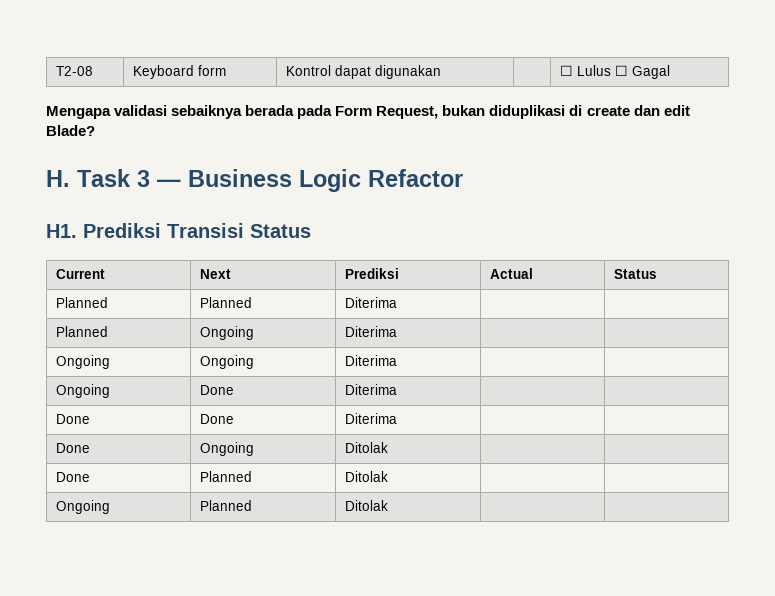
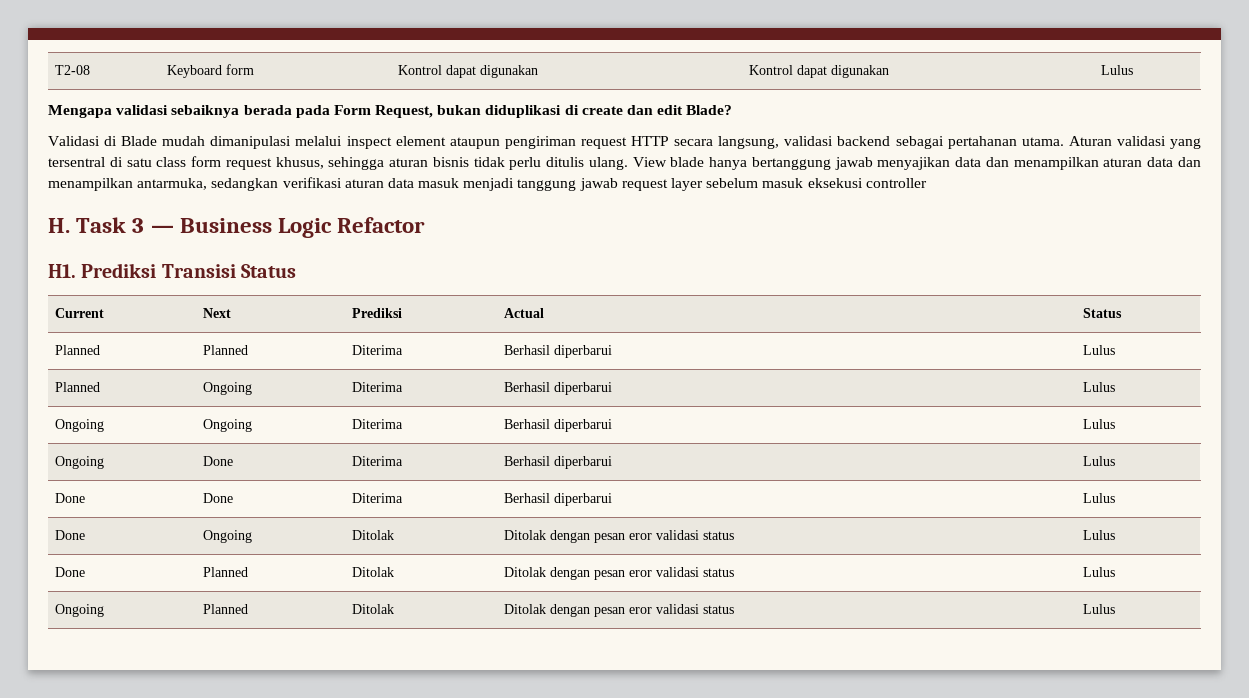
[560,65,671,79] | ☐ Lulus ☐ Gagal -> [749,65,890,78] [1101,65,1134,75] Kontrol dapat digunakan | Lulus
(95, 130) none -> [48,136,1201,149] [48,156,1201,170] [48,177,927,191] // Validasi di Blade mudah dimanipulasi melalui inspect element ataupun pengiriman request HTTP secara langsung, validasi backend sebagai pertahanan utama. Aturan validasi yang tersentral di satu class form request khusus, sehingga aturan bisnis tidak perlu ditulis ulang. View blade hanya bertanggung jawab menyajikan data dan menampilkan aturan data dan menampilkan antarmuka, sedangkan verifikasi aturan data masuk menjadi tanggung jawab request layer sebelum masuk eksekusi controller
(398, 302) | -> [504,345,613,358] [1083,345,1116,355] Berhasil diperbarui | Lulus
(398, 331) | -> [504,382,613,395] [1083,382,1116,392] Berhasil diperbarui | Lulus
(398, 360) | -> [504,419,613,432] [1083,419,1116,429] Berhasil diperbarui | Lulus
(398, 389) | -> [504,456,613,469] [1083,456,1116,466] Berhasil diperbarui | Lulus
(398, 418) | -> [504,493,613,506] [1083,493,1116,503] Berhasil diperbarui | Lulus
[56,472,91,482] [200,471,253,482] [345,471,389,482] [56,500,111,514] [200,500,253,511] [345,500,389,511] | // Done | Planned | Ditolak | | // Ongoing | Planned | Ditolak | | -> [504,530,735,543] [1083,530,1116,540] [55,567,86,577] [203,567,249,577] [352,567,395,577] [504,567,735,580] [1083,567,1116,577] [55,604,105,617] [203,604,249,614] [352,604,395,614] [504,604,735,617] [1083,604,1116,614] Ditolak dengan pesan eror validasi status | Lulus // Done | Planned | Ditolak | Ditolak dengan pesan eror validasi status | Lulus // Ongoing | Planned | Ditolak | Ditolak dengan pesan eror validasi status | Lulus

